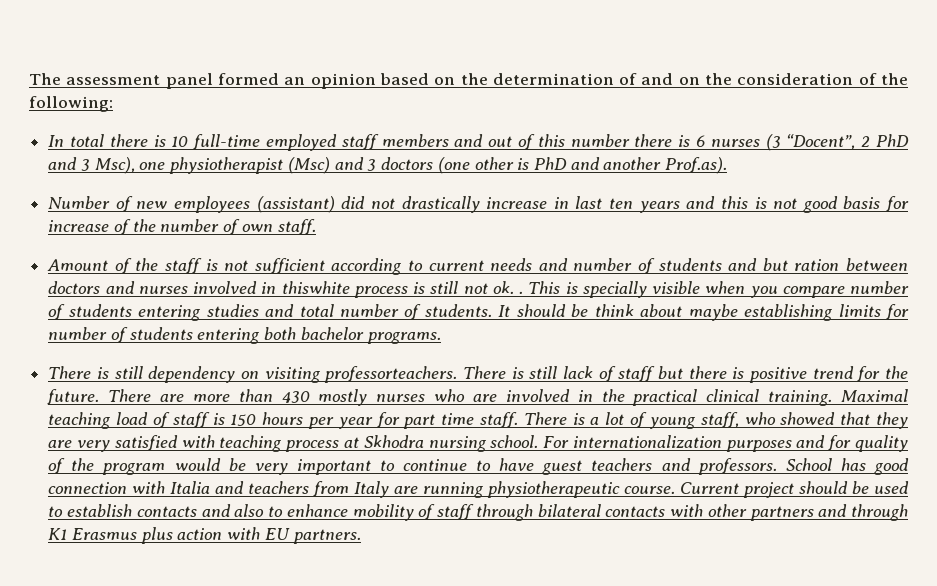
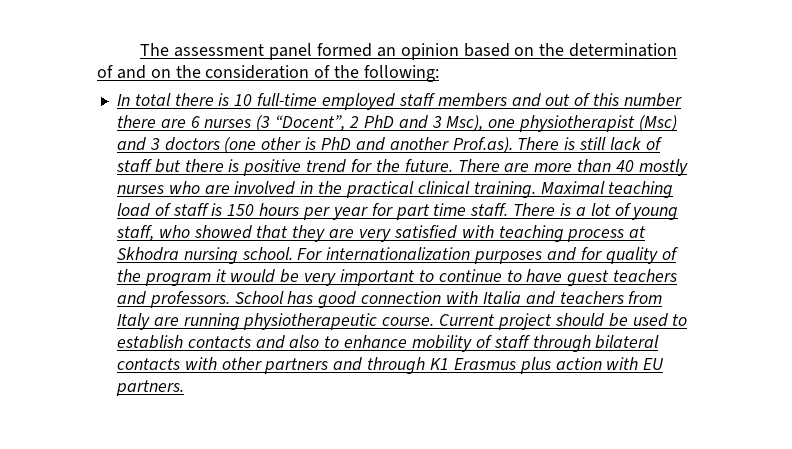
[678,135,691,147] is -> [160,119,186,128] are
[48,196,909,213] [48,219,316,235] [47,258,908,275] [48,281,909,298] [48,304,910,321] [48,327,441,344] [48,366,458,383] // Number of new employees (assistant) did not drastically increase in last ten years and this is not good basis for increase of the number of own staff. // Amount of the staff is not sufficient according to current needs and number of students and but ration between doctors and nurses involved in thiswhite process is still not ok. . This is specially visible when you compare number of students entering studies and total number of students. It should be think about maybe establishing limits for number of students entering both bachelor programs. // There is still dependency on visiting professorteachers. -> (513, 145) none
[281,391,310,403] 430 -> [615,160,634,172] 40
(166, 469) none -> [215,269,227,282] it

